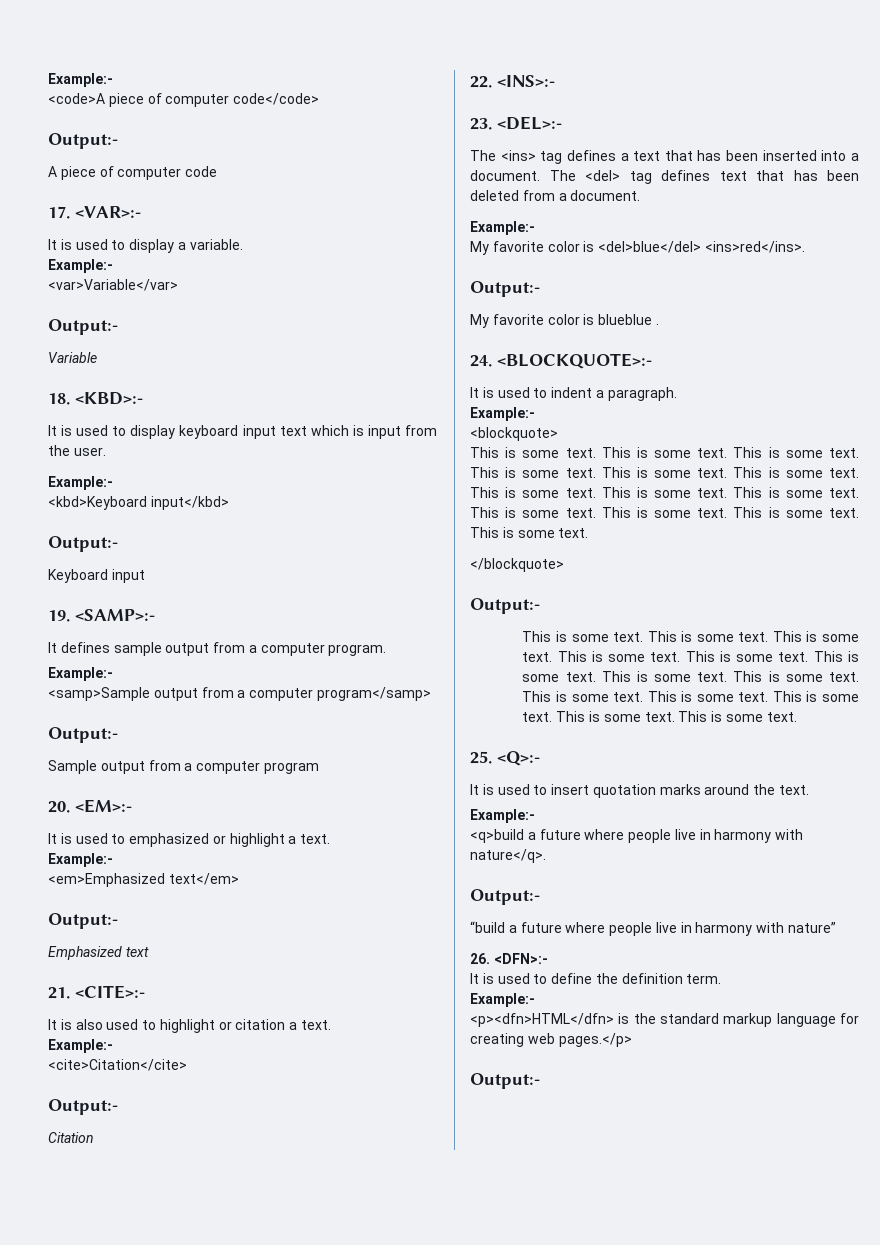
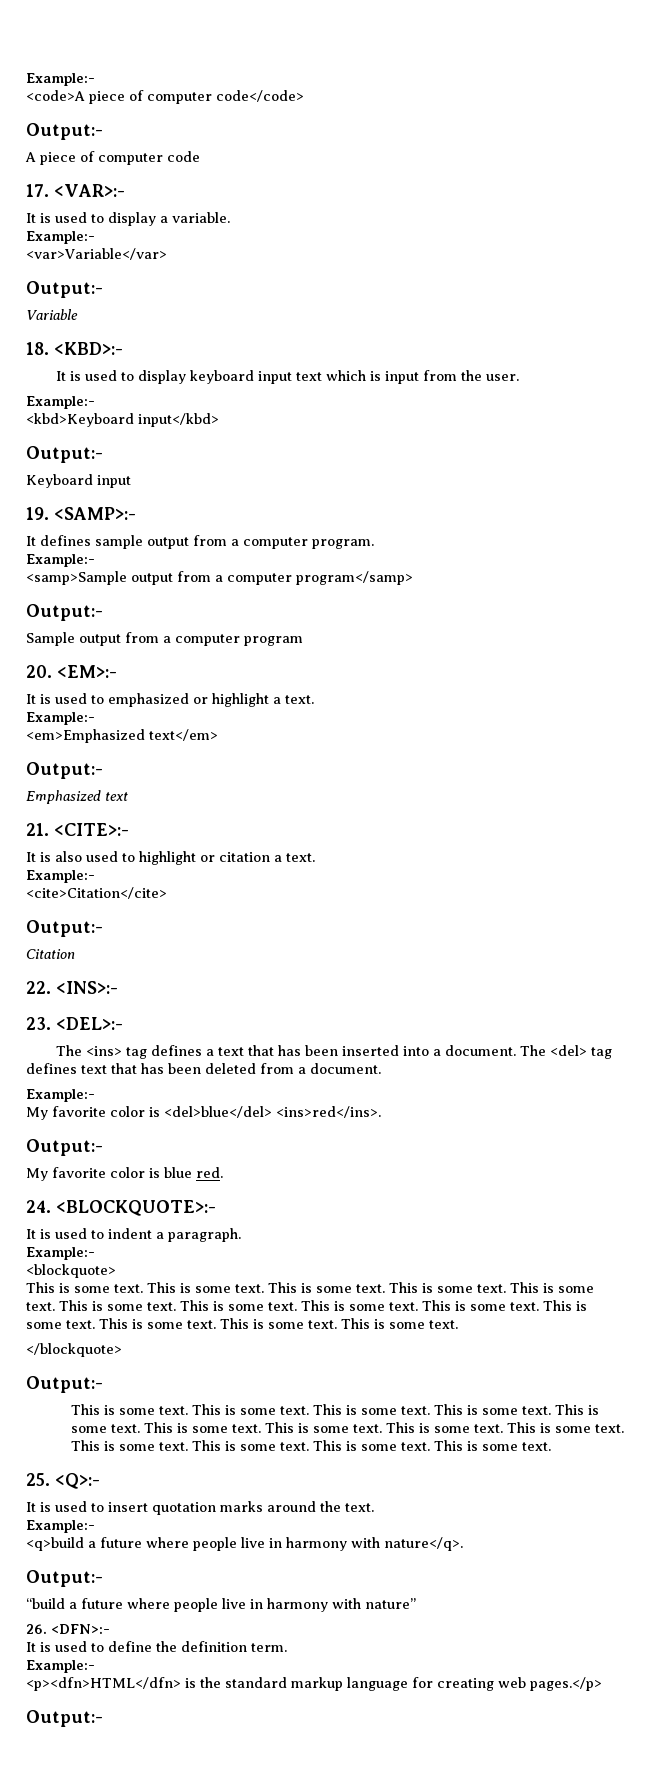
[598,314,659,325] blueblue . -> [164,1167,223,1178] blue red.

